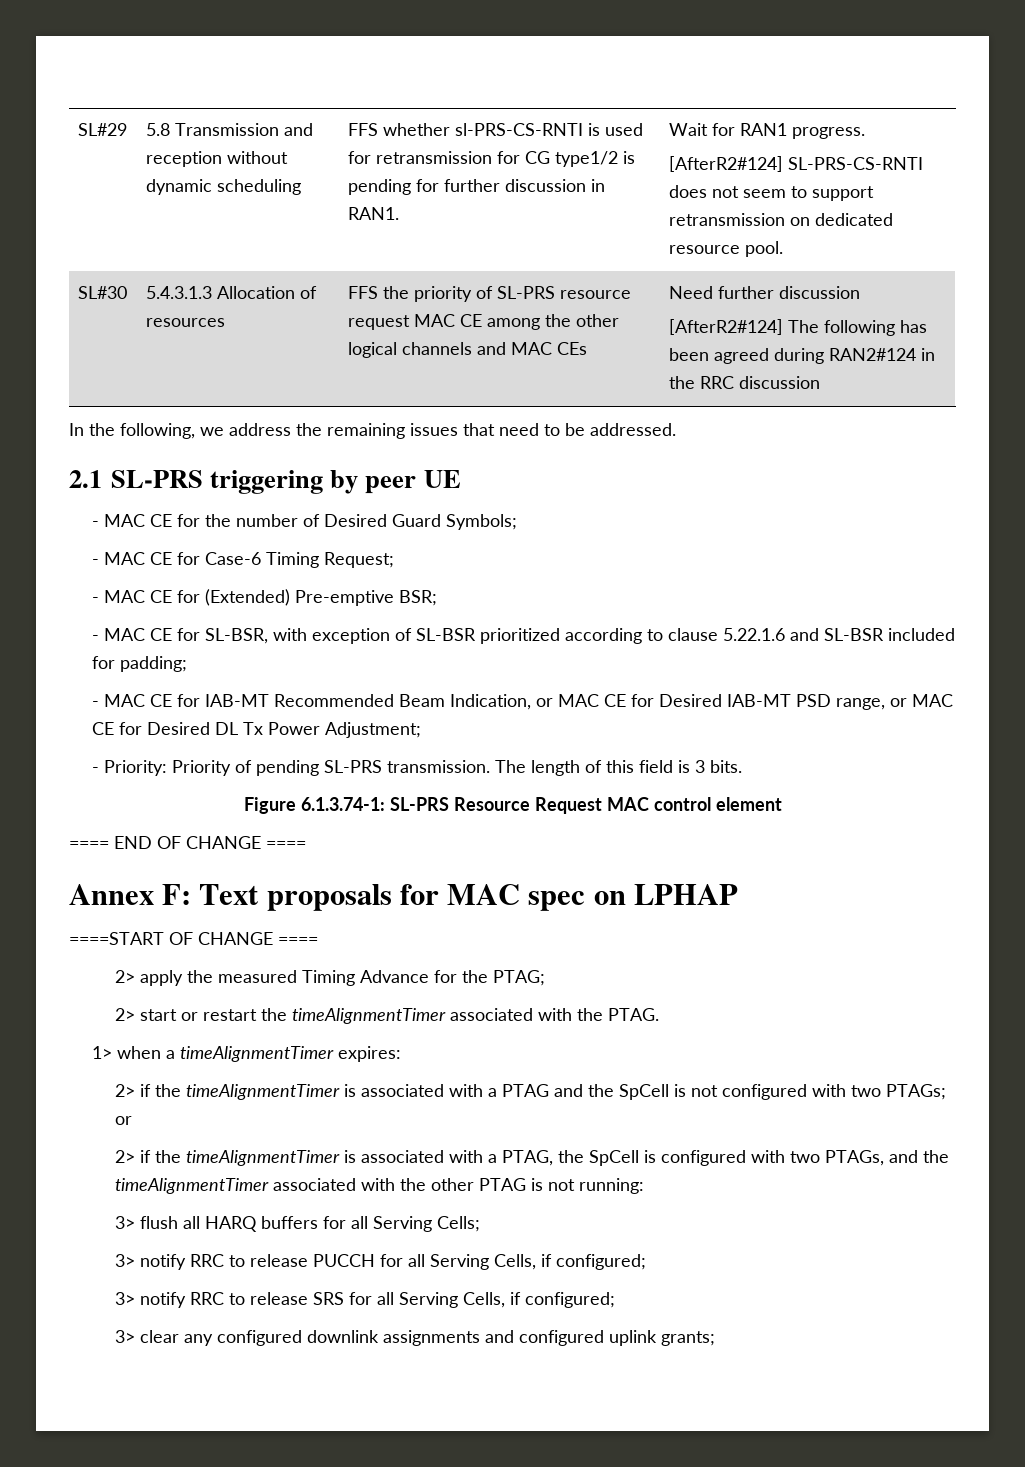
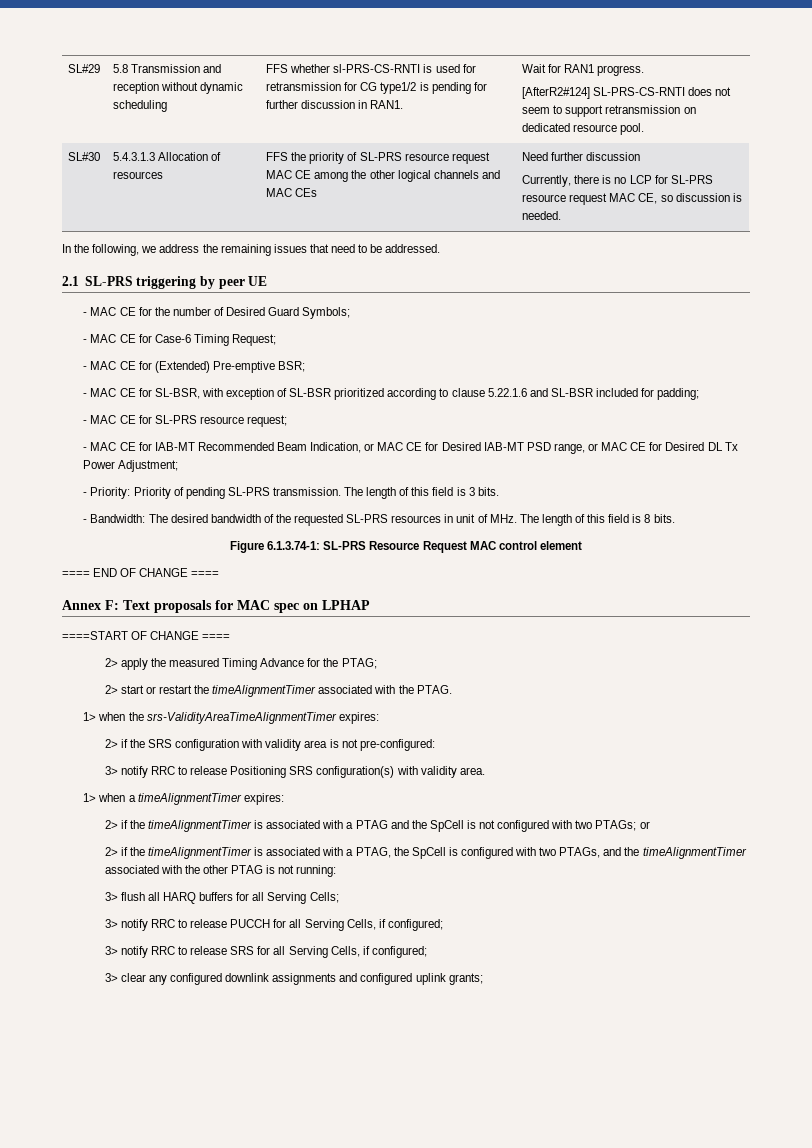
[669,319,928,336] [669,348,936,364] [669,376,821,389] [AfterR2#124] The following has been agreed during RAN2#124 in the RRC discussion -> [522,175,713,187] [522,193,742,205] [522,211,562,220] Currently, there is no LCP for SL-PRS resource request MAC CE, so discussion is needed.
(187, 664) none -> [83,415,287,427] // - MAC CE for SL-PRS resource request;
(742, 766) none -> [83,514,675,526] // - Bandwidth: The desired bandwidth of the requested SL-PRS resources in unit of MHz. The length of this field is 8 bits.
(659, 1014) none -> [83,712,379,724] [104,739,435,751] [104,766,485,778] // 1> when the srs-ValidityAreaTimeAlignmentTimer expires: // 2> if the SRS configuration with validity area is not pre-configured: // 3> notify RRC to release Positioning SRS configuration(s) with validity area.

